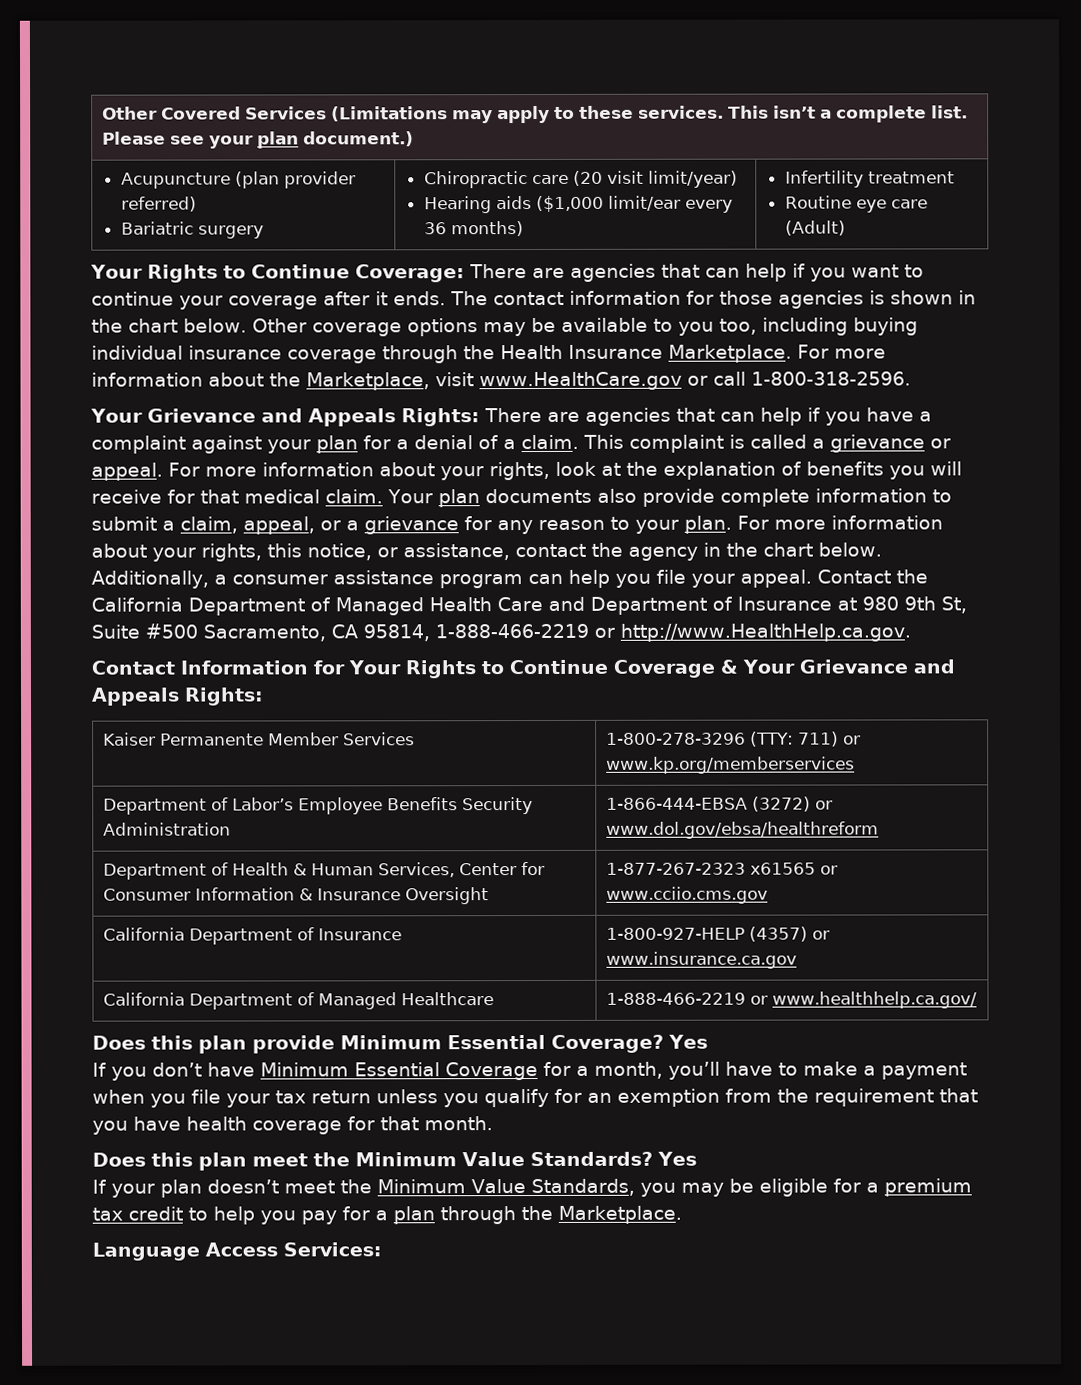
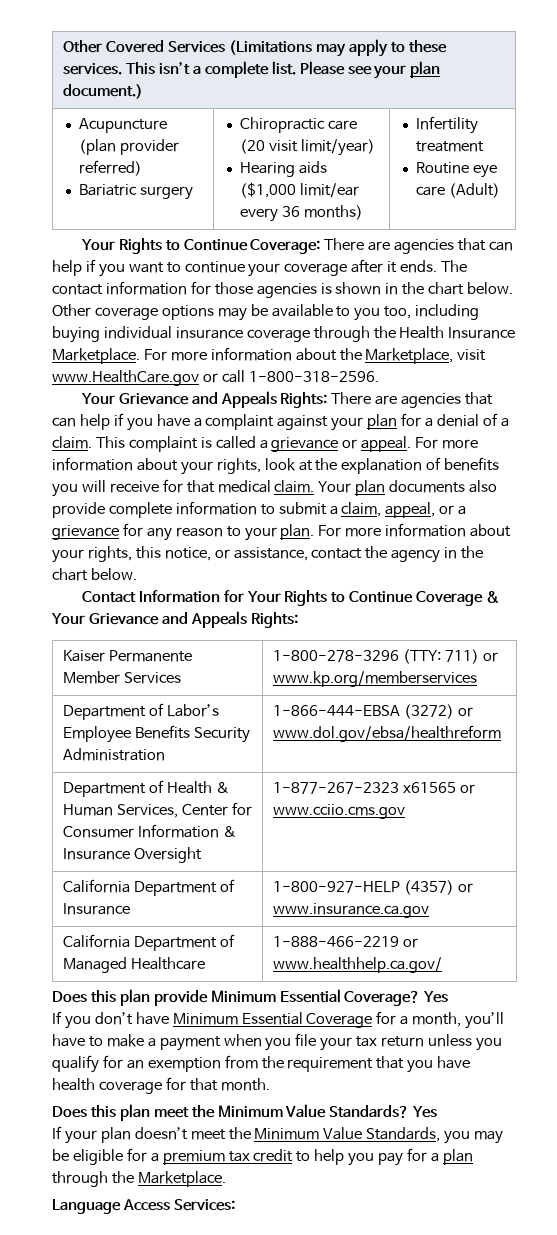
[91,569,928,589] [91,596,967,616] [91,623,911,642] Additionally, a consumer assistance program can help you file your appeal. Contact the California Department of Managed Health Care and Department of Insurance at 980 9th St, Suite #500 Sacramento, CA 95814, 1-888-466-2219 or http://www.HealthHelp.ca.gov. -> (137, 574) none

